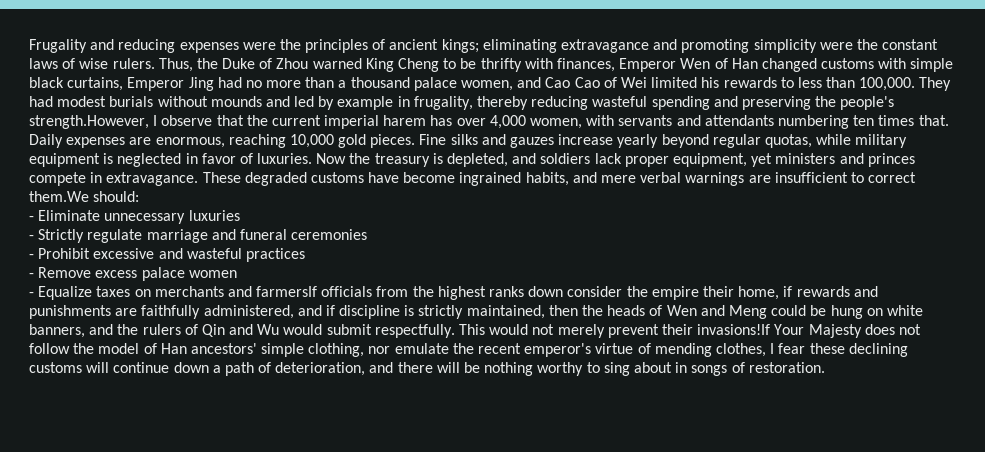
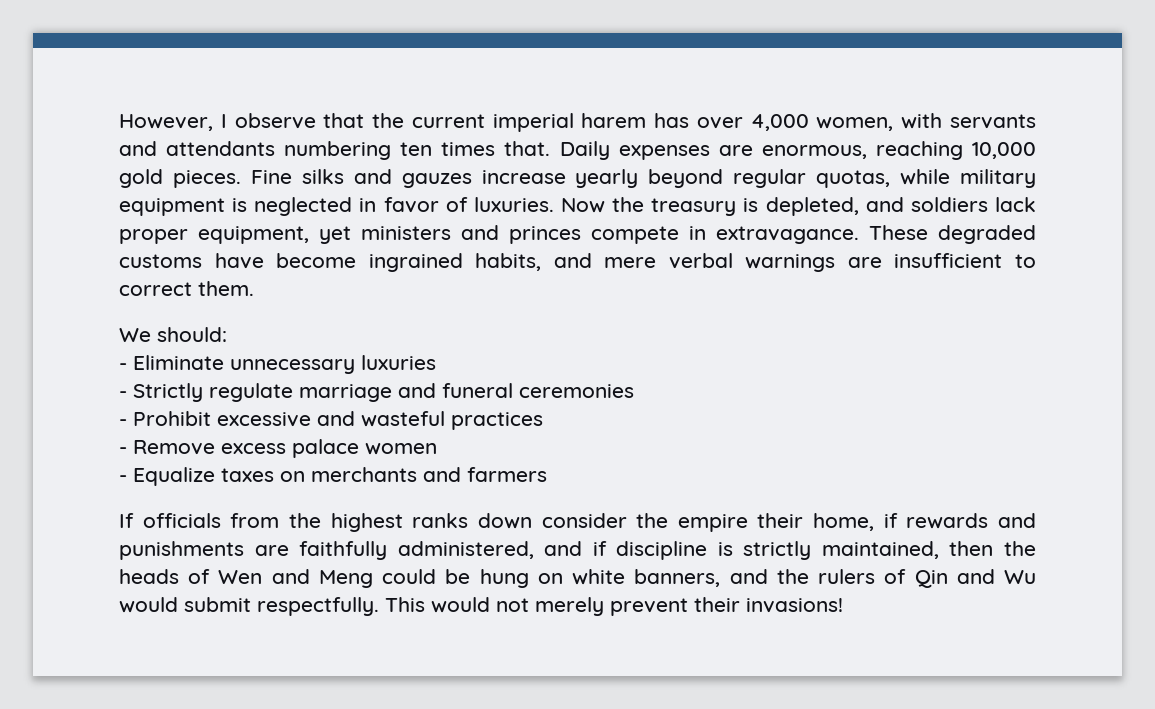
[29,39,939,53] [29,58,954,72] [29,77,952,91] [29,96,895,110] [29,115,149,129] Frugality and reducing expenses were the principles of ancient kings; eliminating extravagance and promoting simplicity were the constant laws of wise rulers. Thus, the Duke of Zhou warned King Cheng to be thrifty with finances, Emperor Wen of Han changed customs with simple black curtains, Emperor Jing had no more than a thousand palace women, and Cao Cao of Wei limited his rewards to less than 100,000. They had modest burials without mounds and led by example in frugality, thereby reducing wasteful spending and preserving the people's strength.However, -> [119,114,213,131] However,
[29,191,89,202] them.We -> [198,281,254,296] [119,328,151,342] them. // We
[256,286,318,297] farmersIf -> [467,467,547,482] [119,513,134,528] farmers // If
[697,324,921,338] [29,343,908,357] [29,362,825,376] invasions!If Your Majesty does not follow the model of Han ancestors' simple clothing, nor emulate the recent emperor's virtue of mending clothes, I fear these declining customs will continue down a path of deterioration, and there will be nothing worthy to sing about in songs of restoration. -> [746,598,843,613] invasions!

